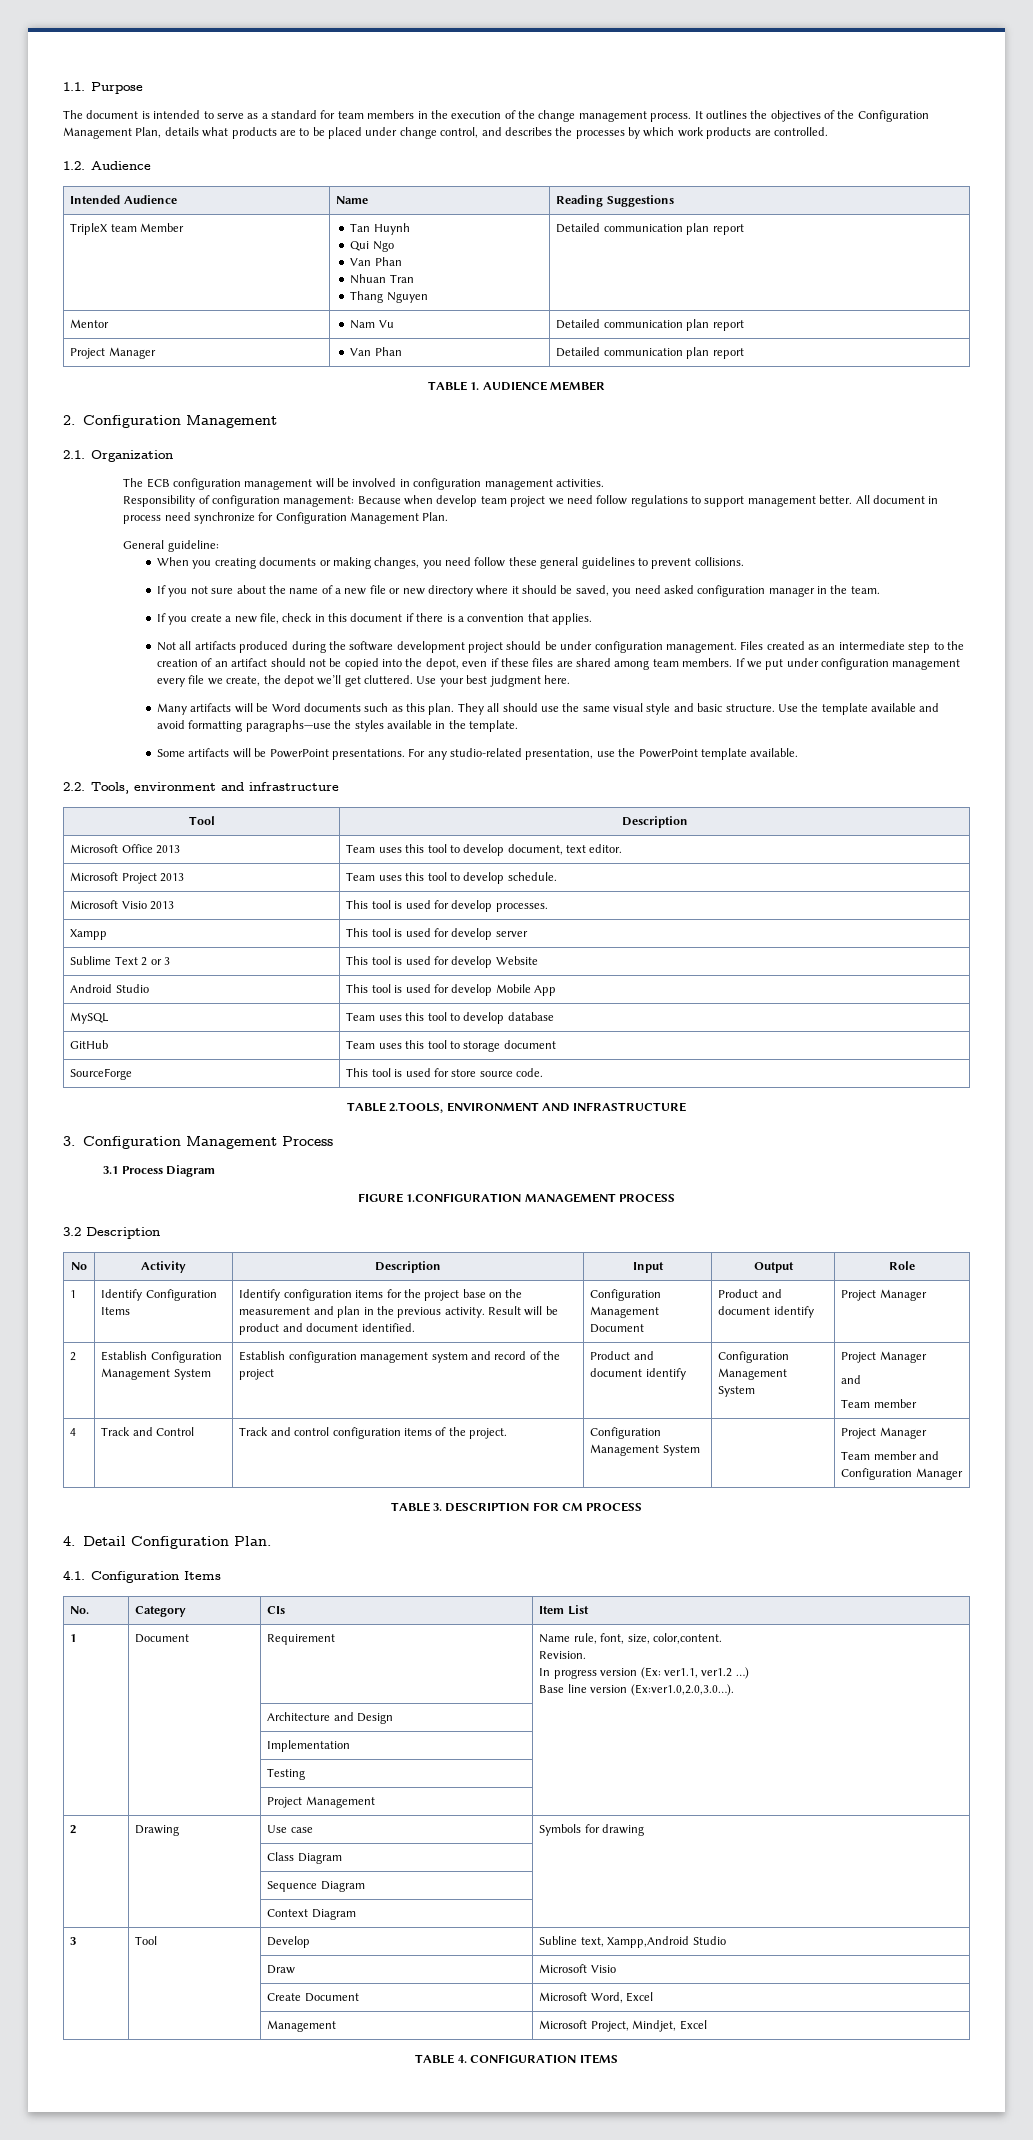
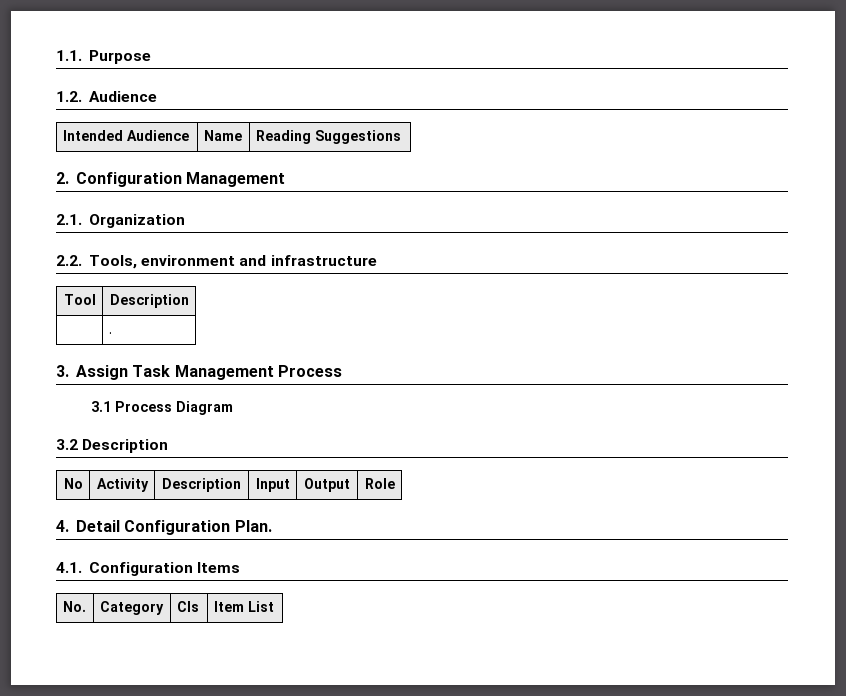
[63,110,929,122] [63,127,828,139] // The document is intended to serve as a standard for team members in the execution of the change management process. It outlines the objectives of the Configuration Management Plan, details what products are to be placed under change control, and describes the processes by which work products are controlled. -> (151, 57) none
[70,223,185,235] [350,223,410,235] [350,241,394,252] [350,257,402,266] [350,274,414,284] [350,291,428,303] [556,223,744,235] [70,319,110,328] [350,320,394,329] [556,319,744,331] [70,347,156,359] [350,347,402,356] [556,347,744,359] [427,381,606,391] // TripleX team Member | Tan Huynh // Qui Ngo // Van Phan // Nhuan Tran // Thang Nguyen | Detailed communication plan report // Mentor | Nam Vu | Detailed communication plan report // Project Manager | Van Phan | Detailed communication plan report // TABLE 1. AUDIENCE MEMBER -> (401, 137) none
[123,478,604,490] [123,495,939,507] [123,512,449,524] [123,540,219,552] [157,557,744,569] [157,585,880,597] [157,613,593,625] [157,641,964,653] [157,658,961,670] [157,675,570,687] [157,703,940,715] [157,720,519,732] [157,748,799,760] // The ECB configuration management will be involved in configuration management activities. // Responsibility of configuration management: Because when develop team project we need follow regulations to support management better. All document in process need synchronize for Configuration Management Plan. // General guideline: // When you creating documents or making changes, you need follow these general guidelines to prevent collisions. // If you not sure about the name of a new file or new directory where it should be saved, you need asked configuration manager in the team. // If you create a new file, check in this document if there is a convention that applies. // Not all artifacts produced during the software development project should be under configuration management. Files created as an intermediate step to the creation of an artifact should not be copied into the depot, even if these files are shared among team members. If we put under configuration management every file we create, the depot we’ll get cluttered. Use your best judgment here. // Many artifacts will be Word documents such as this plan. They all should use the same visual style and basic structure. Use the template available and avoid formatting paragraphs—use the styles available in the template. // Some artifacts will be PowerPoint presentations. For any studio-related presentation, use the PowerPoint template available. -> (185, 221) none
[70,844,181,854] [346,844,623,856] [70,872,185,884] [346,872,557,884] [70,900,175,910] [346,900,548,912] [70,929,108,940] [346,928,528,940] [70,956,170,966] [346,956,538,968] [70,984,149,993] [346,984,557,996] [70,1012,110,1024] [346,1012,554,1024] [70,1040,109,1049] [346,1040,556,1052] [70,1068,133,1080] [346,1068,544,1077] [346,1102,687,1113] [63,1136,182,1149] Microsoft Office 2013 | Team uses this tool to develop document, text editor. // Microsoft Project 2013 | Team uses this tool to develop schedule. // Microsoft Visio 2013 | This tool is used for develop processes. // Xampp | This tool is used for develop server // Sublime Text 2 or 3 | This tool is used for develop Website // Android Studio | This tool is used for develop Mobile App // MySQL | Team uses this tool to develop database // GitHub | Team uses this tool to storage document // SourceForge | This tool is used for store source code. // TABLE 2.TOOLS, ENVIRONMENT AND INFRASTRUCTURE // 3. Configuration -> [108,332,112,334] [56,365,171,380] | . // 3. Assign Task
[357,1193,676,1203] // FIGURE 1.CONFIGURATION MANAGEMENT PROCESS -> (234, 408) none
[70,1290,77,1298] [101,1289,217,1301] [101,1307,131,1315] [239,1289,523,1301] [239,1306,558,1318] [239,1323,415,1335] [590,1289,662,1301] [590,1306,660,1318] [590,1324,645,1333] [718,1289,782,1298] [718,1306,814,1318] [841,1289,927,1301] [70,1352,77,1361] [101,1351,222,1363] [101,1368,211,1380] [239,1351,561,1363] [239,1369,275,1380] [590,1351,654,1360] [590,1368,686,1380] [718,1351,790,1363] [718,1368,788,1380] [718,1386,756,1397] [841,1351,927,1363] [841,1375,862,1384] [841,1399,917,1408] [70,1428,77,1436] [101,1427,195,1436] [239,1427,508,1439] [590,1427,662,1439] [590,1444,700,1456] [841,1427,927,1439] [841,1451,940,1460] [841,1468,963,1480] [390,1502,643,1512] // 1 | Identify Configuration Items | Identify configuration items for the project base on the measurement and plan in the previous activity. Result will be product and document identified. | Configuration Management Document | Product and document identify | Project Manager // 2 | Establish Configuration Management System | Establish configuration management system and record of the project | Product and document identify | Configuration Management System | Project Manager // and // Team member // 4 | Track and Control | Track and control configuration items of the project. | Configuration Management System | | Project Manager // Team member and Configuration Manager // TABLE 3. DESCRIPTION FOR CM PROCESS -> (395, 483) none
[70,1634,77,1642] [135,1634,190,1643] [267,1634,336,1645] [539,1633,722,1644] [539,1651,587,1659] [539,1667,749,1679] [539,1684,734,1696] [267,1712,394,1724] [267,1740,351,1752] [267,1768,306,1780] [267,1796,375,1808] [70,1825,77,1834] [135,1825,180,1836] [267,1825,313,1833] [539,1824,645,1836] [267,1852,342,1864] [267,1881,365,1892] [267,1909,356,1920] [70,1937,77,1945] [135,1936,158,1945] [267,1936,311,1948] [539,1936,726,1948] [267,1965,296,1974] [539,1964,616,1973] [267,1993,359,2002] [539,1992,654,2003] [267,2020,337,2032] [539,2020,707,2032] [415,2054,618,2064] // 1 | Document | Requirement | Name rule, font, size, color,content. // Revision. // In progress version (Ex: ver1.1, ver1.2 …) // Base line version (Ex:ver1.0,2.0,3.0…). // | | Architecture and Design | // | | Implementation | // | | Testing | // | | Project Management | // 2 | Drawing | Use case | Symbols for drawing // | | Class Diagram | // | | Sequence Diagram | // | | Context Diagram | // 3 | Tool | Develop | Subline text, Xampp,Android Studio // | | Draw | Microsoft Visio // | | Create Document | Microsoft Word, Excel // | | Management | Microsoft Project, Mindjet, Excel // TABLE 4. CONFIGURATION ITEMS -> (274, 606) none

